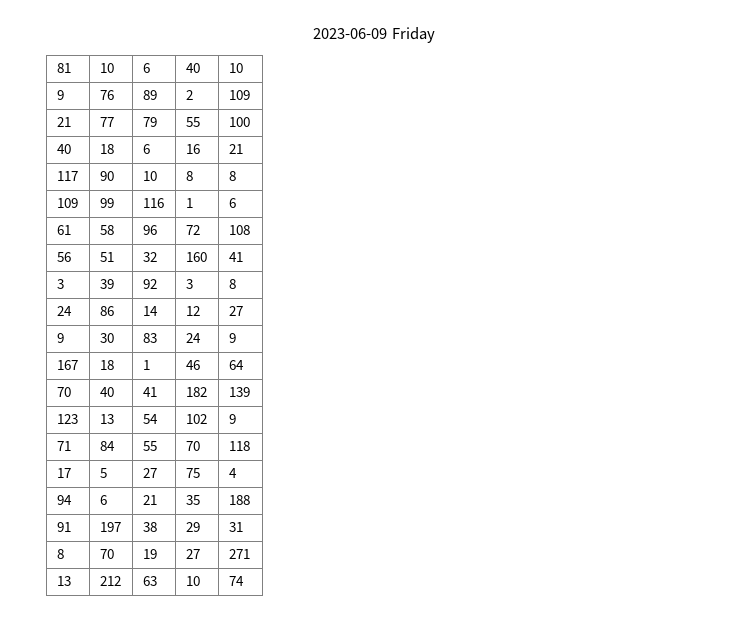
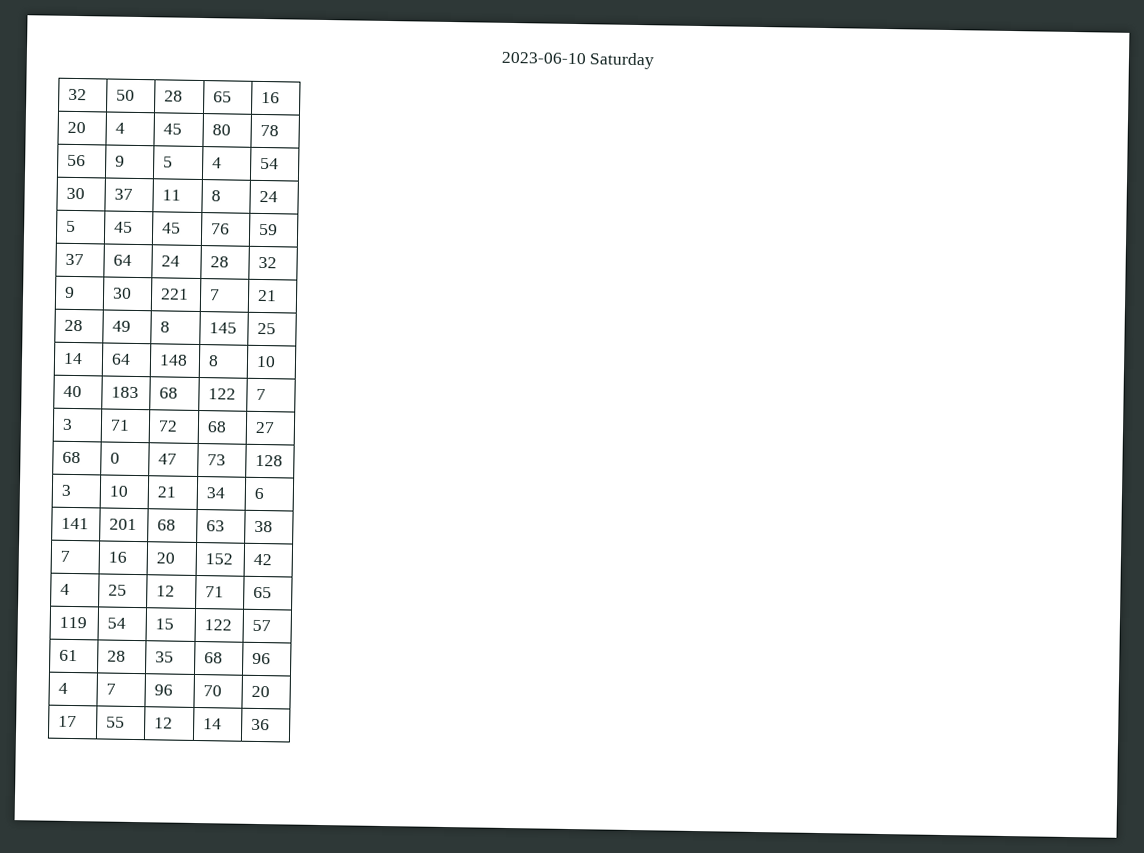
[313,27,435,43] [56,63,71,73] [99,63,114,73] [142,63,150,73] [185,63,200,73] [228,63,243,73] [56,90,64,100] [99,90,114,100] [142,90,157,100] [185,90,193,100] [228,90,250,100] [56,117,71,127] [99,117,114,127] [142,117,157,127] [185,117,200,127] [228,117,250,127] [56,144,71,154] [99,144,114,154] [142,144,150,154] [185,144,200,154] [228,144,243,154] [56,171,78,181] [99,171,114,181] [142,171,157,181] [185,171,193,181] [228,171,236,181] [56,198,78,208] [99,198,114,208] [142,198,164,208] [185,198,193,208] [228,198,236,208] [56,225,71,235] [99,225,114,235] [142,225,157,235] [185,225,200,235] [228,225,250,235] [56,252,71,262] [99,252,114,262] [142,252,157,262] [185,252,207,262] [228,252,243,262] [56,279,64,289] [99,279,114,289] [142,279,157,289] [185,279,193,289] [228,279,236,289] [56,306,72,316] [99,306,114,316] [142,306,158,316] [185,306,200,316] [228,306,243,316] [56,333,64,343] [99,333,114,343] [142,333,157,343] [185,333,201,343] [228,333,236,343] [56,360,78,370] [99,360,114,370] [142,360,150,370] [185,360,200,370] [228,360,244,370] [56,387,71,397] [99,387,114,397] [142,387,157,397] [185,387,207,397] [228,387,250,397] [56,414,78,424] [99,414,114,424] [142,414,158,424] [185,414,207,424] [228,414,236,424] [56,441,71,451] [99,441,115,451] [142,441,157,451] [185,441,200,451] [228,441,250,451] [56,468,71,478] [99,468,107,478] [142,468,157,478] [185,468,200,478] [228,468,237,478] [56,495,72,505] [99,495,107,505] [142,495,157,505] [185,495,200,505] [228,495,250,505] [56,522,71,532] [99,522,121,532] [142,522,157,532] [185,522,200,532] [228,522,243,532] [56,549,64,559] [99,549,114,559] [142,549,157,559] [185,549,200,559] [228,549,250,559] [56,576,71,586] [99,576,121,586] [142,576,157,586] [185,576,200,586] [228,576,244,586] 2023-06-09 Friday // 81 | 10 | 6 | 40 | 10 // 9 | 76 | 89 | 2 | 109 // 21 | 77 | 79 | 55 | 100 // 40 | 18 | 6 | 16 | 21 // 117 | 90 | 10 | 8 | 8 // 109 | 99 | 116 | 1 | 6 // 61 | 58 | 96 | 72 | 108 // 56 | 51 | 32 | 160 | 41 // 3 | 39 | 92 | 3 | 8 // 24 | 86 | 14 | 12 | 27 // 9 | 30 | 83 | 24 | 9 // 167 | 18 | 1 | 46 | 64 // 70 | 40 | 41 | 182 | 139 // 123 | 13 | 54 | 102 | 9 // 71 | 84 | 55 | 70 | 118 // 17 | 5 | 27 | 75 | 4 // 94 | 6 | 21 | 35 | 188 // 91 | 197 | 38 | 29 | 31 // 8 | 70 | 19 | 27 | 271 // 13 | 212 | 63 | 10 | 74 -> [500,51,656,70] [68,88,88,101] [116,89,136,101] [164,90,184,102] [213,91,233,103] [261,91,281,104] [67,121,87,134] [115,122,126,134] [163,123,183,135] [212,124,232,136] [260,124,280,137] [67,154,87,167] [115,155,126,167] [163,156,174,168] [212,157,223,169] [260,157,280,170] [66,187,86,200] [114,188,134,200] [162,189,182,201] [211,190,222,202] [259,190,279,203] [66,220,77,233] [114,221,134,233] [162,222,182,234] [211,223,231,235] [259,223,279,236] [65,253,85,266] [113,254,133,266] [161,255,181,267] [210,256,230,268] [258,256,278,269] [65,286,76,299] [112,287,133,299] [160,288,190,300] [209,289,221,301] [257,289,278,302] [64,319,84,332] [112,320,132,332] [160,321,171,333] [209,322,238,334] [257,322,277,335] [63,352,84,365] [111,353,132,365] [159,354,189,366] [208,355,220,367] [256,355,277,368] [63,385,83,398] [111,386,140,399] [159,387,179,399] [208,388,237,400] [256,388,267,401] [62,418,74,430] [110,419,131,431] [158,420,179,432] [207,421,228,433] [255,421,276,434] [62,451,82,464] [110,452,121,464] [158,453,178,465] [207,454,227,466] [255,454,284,467] [61,484,72,496] [109,485,129,497] [157,486,177,498] [206,487,226,499] [254,487,265,500] [61,517,90,530] [109,518,138,531] [157,519,177,531] [206,520,226,532] [254,520,274,533] [60,550,71,562] [108,551,128,563] [156,552,176,564] [205,553,234,565] [253,553,273,566] [60,583,71,595] [108,584,128,596] [156,585,176,597] [205,586,225,598] [253,586,273,599] [59,616,88,629] [107,617,127,629] [155,618,175,630] [204,619,233,631] [252,619,272,632] [59,649,79,662] [107,650,127,662] [155,651,175,663] [204,652,224,664] [252,652,272,665] [58,682,69,694] [106,683,117,695] [154,684,174,696] [203,685,223,697] [251,685,271,698] [58,715,78,728] [106,716,126,728] [154,717,174,729] [203,718,223,730] [251,718,271,731] 2023-06-10 Saturday // 32 | 50 | 28 | 65 | 16 // 20 | 4 | 45 | 80 | 78 // 56 | 9 | 5 | 4 | 54 // 30 | 37 | 11 | 8 | 24 // 5 | 45 | 45 | 76 | 59 // 37 | 64 | 24 | 28 | 32 // 9 | 30 | 221 | 7 | 21 // 28 | 49 | 8 | 145 | 25 // 14 | 64 | 148 | 8 | 10 // 40 | 183 | 68 | 122 | 7 // 3 | 71 | 72 | 68 | 27 // 68 | 0 | 47 | 73 | 128 // 3 | 10 | 21 | 34 | 6 // 141 | 201 | 68 | 63 | 38 // 7 | 16 | 20 | 152 | 42 // 4 | 25 | 12 | 71 | 65 // 119 | 54 | 15 | 122 | 57 // 61 | 28 | 35 | 68 | 96 // 4 | 7 | 96 | 70 | 20 // 17 | 55 | 12 | 14 | 36

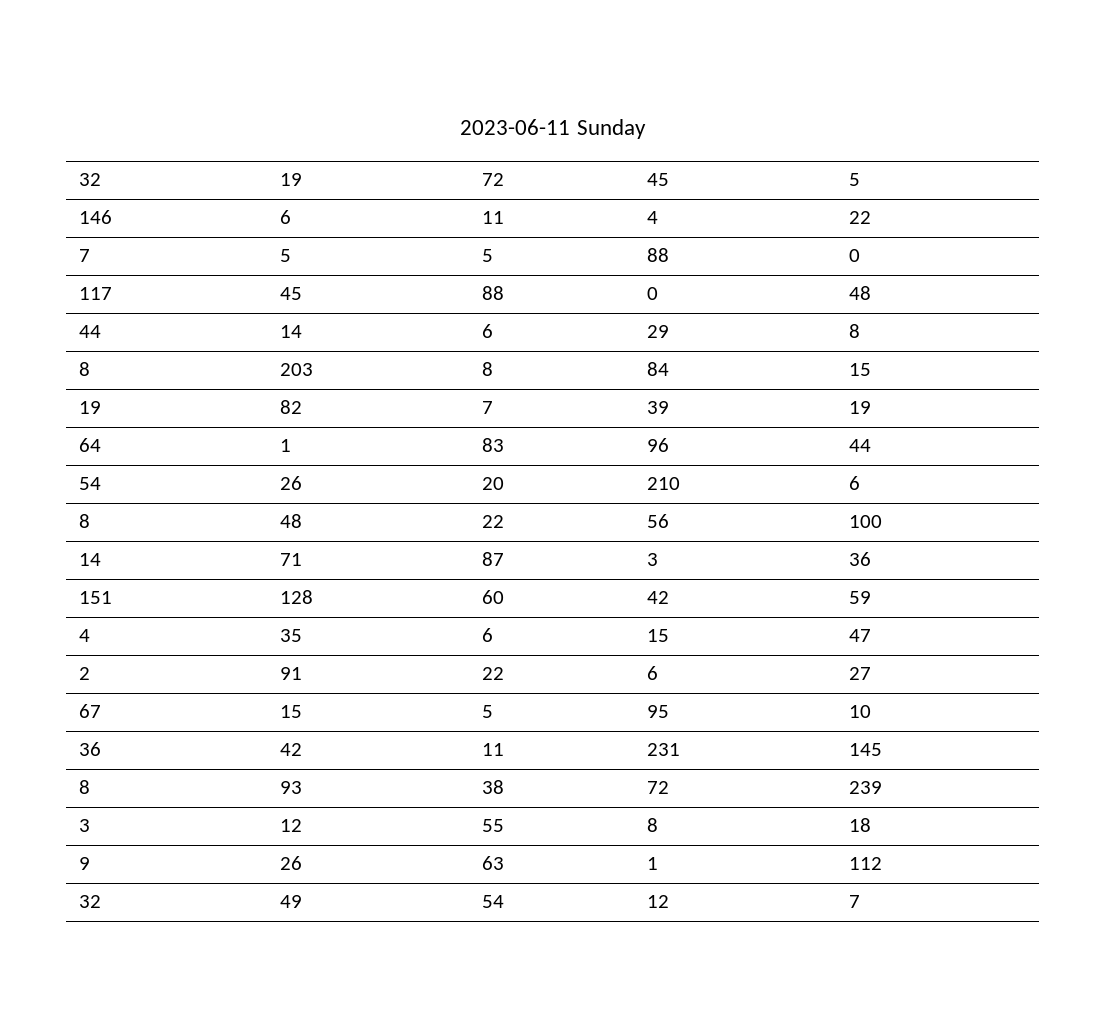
[500,51,656,70] [68,88,88,101] [116,89,136,101] [164,90,184,102] [213,91,233,103] [261,91,281,104] [67,121,87,134] [115,122,126,134] [163,123,183,135] [212,124,232,136] [260,124,280,137] [67,154,87,167] [115,155,126,167] [163,156,174,168] [212,157,223,169] [260,157,280,170] [66,187,86,200] [114,188,134,200] [162,189,182,201] [211,190,222,202] [259,190,279,203] [66,220,77,233] [114,221,134,233] [162,222,182,234] [211,223,231,235] [259,223,279,236] [65,253,85,266] [113,254,133,266] [161,255,181,267] [210,256,230,268] [258,256,278,269] [65,286,76,299] [112,287,133,299] [160,288,190,300] [209,289,221,301] [257,289,278,302] [64,319,84,332] [112,320,132,332] [160,321,171,333] [209,322,238,334] [257,322,277,335] [63,352,84,365] [111,353,132,365] [159,354,189,366] [208,355,220,367] [256,355,277,368] [63,385,83,398] [111,386,140,399] [159,387,179,399] [208,388,237,400] [256,388,267,401] [62,418,74,430] [110,419,131,431] [158,420,179,432] [207,421,228,433] [255,421,276,434] [62,451,82,464] [110,452,121,464] [158,453,178,465] [207,454,227,466] [255,454,284,467] [61,484,72,496] [109,485,129,497] [157,486,177,498] [206,487,226,499] [254,487,265,500] [61,517,90,530] [109,518,138,531] [157,519,177,531] [206,520,226,532] [254,520,274,533] [60,550,71,562] [108,551,128,563] [156,552,176,564] [205,553,234,565] [253,553,273,566] [60,583,71,595] [108,584,128,596] [156,585,176,597] [205,586,225,598] [253,586,273,599] [59,616,88,629] [107,617,127,629] [155,618,175,630] [204,619,233,631] [252,619,272,632] [59,649,79,662] [107,650,127,662] [155,651,175,663] [204,652,224,664] [252,652,272,665] [58,682,69,694] [106,683,117,695] [154,684,174,696] [203,685,223,697] [251,685,271,698] [58,715,78,728] [106,716,126,728] [154,717,174,729] [203,718,223,730] [251,718,271,731] 2023-06-10 Saturday // 32 | 50 | 28 | 65 | 16 // 20 | 4 | 45 | 80 | 78 // 56 | 9 | 5 | 4 | 54 // 30 | 37 | 11 | 8 | 24 // 5 | 45 | 45 | 76 | 59 // 37 | 64 | 24 | 28 | 32 // 9 | 30 | 221 | 7 | 21 // 28 | 49 | 8 | 145 | 25 // 14 | 64 | 148 | 8 | 10 // 40 | 183 | 68 | 122 | 7 // 3 | 71 | 72 | 68 | 27 // 68 | 0 | 47 | 73 | 128 // 3 | 10 | 21 | 34 | 6 // 141 | 201 | 68 | 63 | 38 // 7 | 16 | 20 | 152 | 42 // 4 | 25 | 12 | 71 | 65 // 119 | 54 | 15 | 122 | 57 // 61 | 28 | 35 | 68 | 96 // 4 | 7 | 96 | 70 | 20 // 17 | 55 | 12 | 14 | 36 -> [460,119,646,139] [79,173,102,186] [280,173,303,186] [482,173,505,186] [647,173,670,186] [849,173,861,186] [79,210,113,224] [280,210,292,224] [482,211,505,224] [647,211,659,224] [849,211,872,224] [79,249,91,262] [280,249,292,262] [482,249,494,262] [647,248,670,262] [849,249,861,262] [79,287,113,300] [280,287,303,300] [482,286,505,300] [647,287,659,300] [849,286,872,300] [79,325,102,338] [280,325,303,338] [482,324,494,338] [647,325,670,338] [849,324,861,338] [79,362,91,376] [280,363,314,376] [482,362,494,376] [647,362,670,376] [849,363,872,376] [79,401,102,414] [280,400,303,414] [482,401,494,414] [647,401,670,414] [849,401,872,414] [79,438,102,452] [280,439,292,452] [482,438,505,452] [647,438,670,452] [849,439,872,452] [79,477,102,490] [280,476,303,490] [482,477,505,490] [647,477,681,490] [849,476,861,490] [79,514,91,528] [280,514,303,528] [482,515,505,528] [647,514,670,528] [849,515,883,528] [79,553,102,566] [280,553,303,566] [482,552,505,566] [647,553,659,566] [849,552,872,566] [79,591,113,604] [280,590,314,604] [482,590,505,604] [647,591,670,604] [849,591,872,604] [79,629,91,642] [280,629,303,642] [482,628,494,642] [647,629,670,642] [849,629,872,642] [79,667,91,680] [280,667,303,680] [482,667,505,680] [647,666,659,680] [849,667,872,680] [79,704,102,718] [280,705,303,718] [482,705,494,718] [647,705,670,718] [849,705,872,718] [79,742,102,756] [280,743,303,756] [482,743,505,756] [647,743,681,756] [849,743,883,756] [79,780,91,794] [280,781,303,794] [482,780,505,794] [647,781,670,794] [849,781,883,794] [79,819,91,832] [280,819,303,832] [482,819,505,832] [647,818,659,832] [849,818,872,832] [79,857,91,870] [280,856,303,870] [482,856,505,870] [647,857,659,870] [849,857,883,870] [79,895,102,908] [280,895,303,908] [482,895,505,908] [647,895,670,908] [849,895,861,908] 2023-06-11 Sunday // 32 | 19 | 72 | 45 | 5 // 146 | 6 | 11 | 4 | 22 // 7 | 5 | 5 | 88 | 0 // 117 | 45 | 88 | 0 | 48 // 44 | 14 | 6 | 29 | 8 // 8 | 203 | 8 | 84 | 15 // 19 | 82 | 7 | 39 | 19 // 64 | 1 | 83 | 96 | 44 // 54 | 26 | 20 | 210 | 6 // 8 | 48 | 22 | 56 | 100 // 14 | 71 | 87 | 3 | 36 // 151 | 128 | 60 | 42 | 59 // 4 | 35 | 6 | 15 | 47 // 2 | 91 | 22 | 6 | 27 // 67 | 15 | 5 | 95 | 10 // 36 | 42 | 11 | 231 | 145 // 8 | 93 | 38 | 72 | 239 // 3 | 12 | 55 | 8 | 18 // 9 | 26 | 63 | 1 | 112 // 32 | 49 | 54 | 12 | 7

